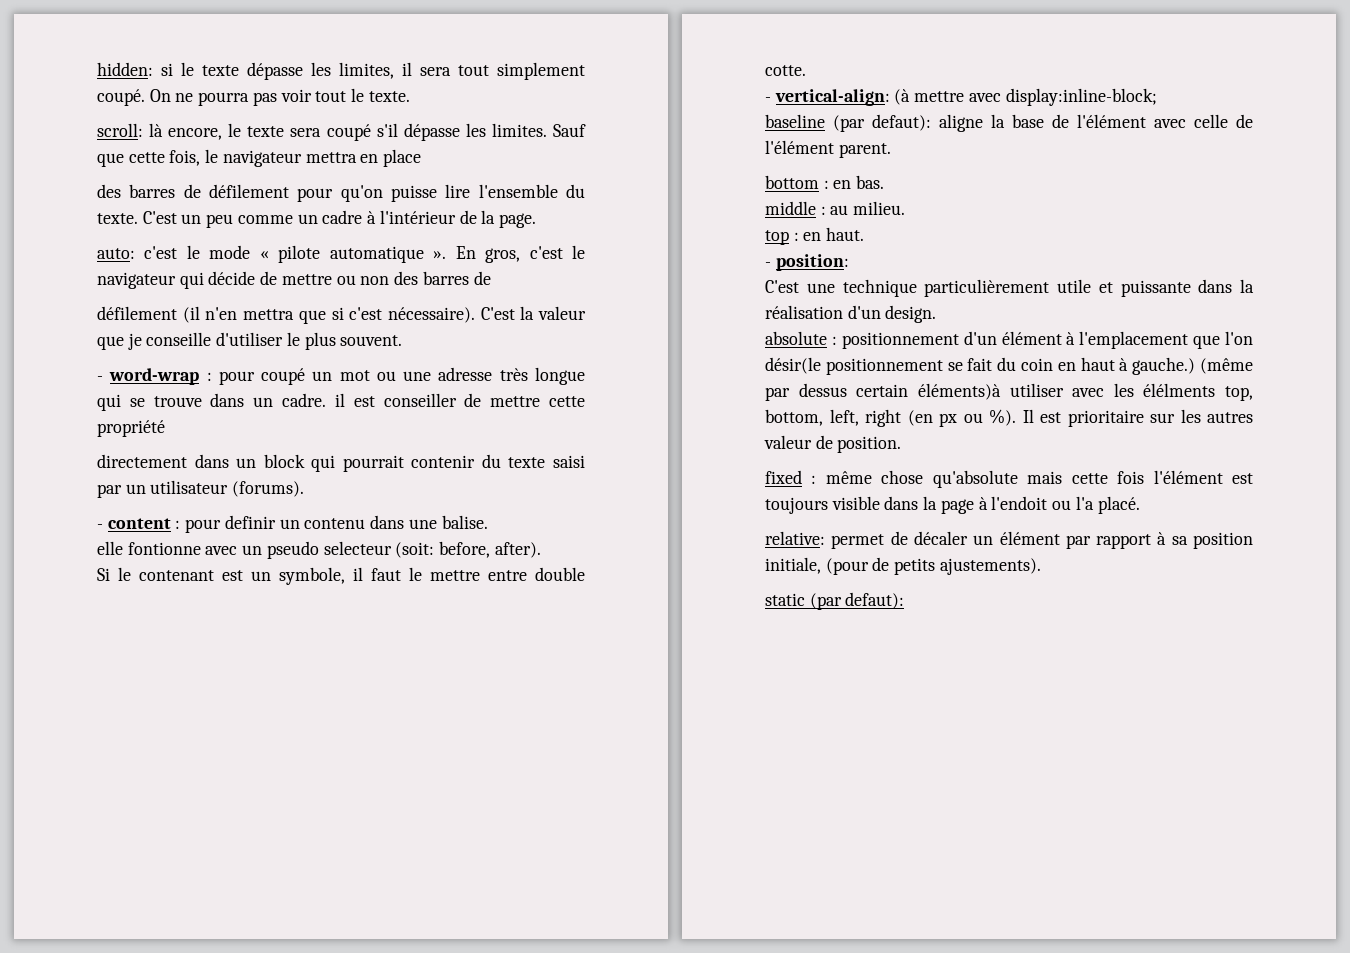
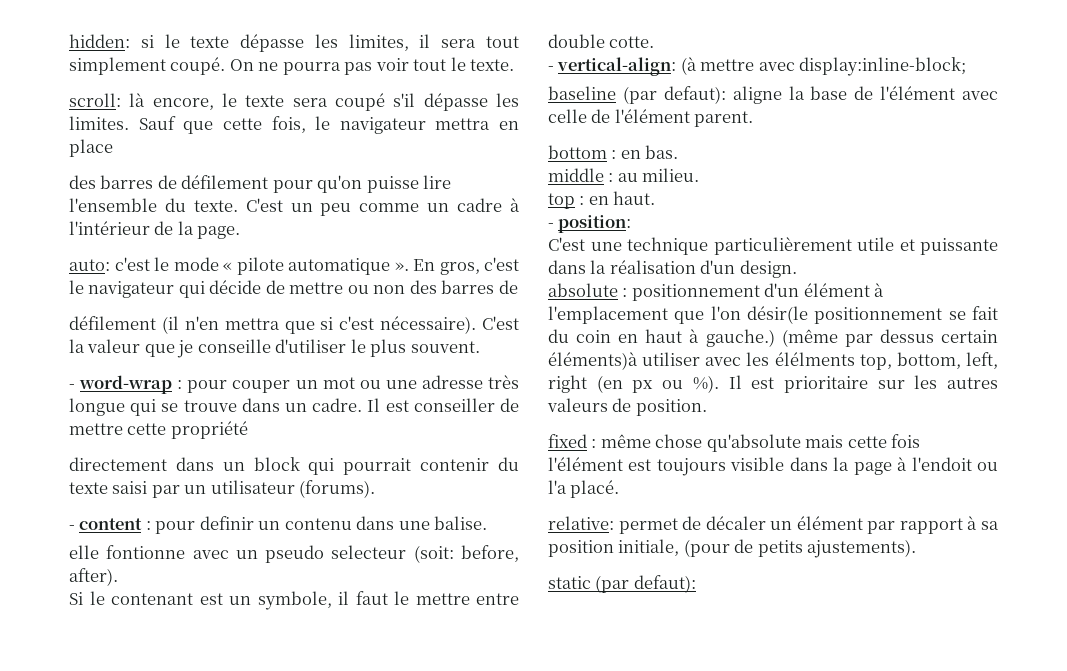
[261,368,306,385] coupé -> [232,380,291,393] couper
[334,393,345,407] il -> [367,398,381,412] Il
[764,435,812,449] valeur -> [547,398,608,412] valeurs

